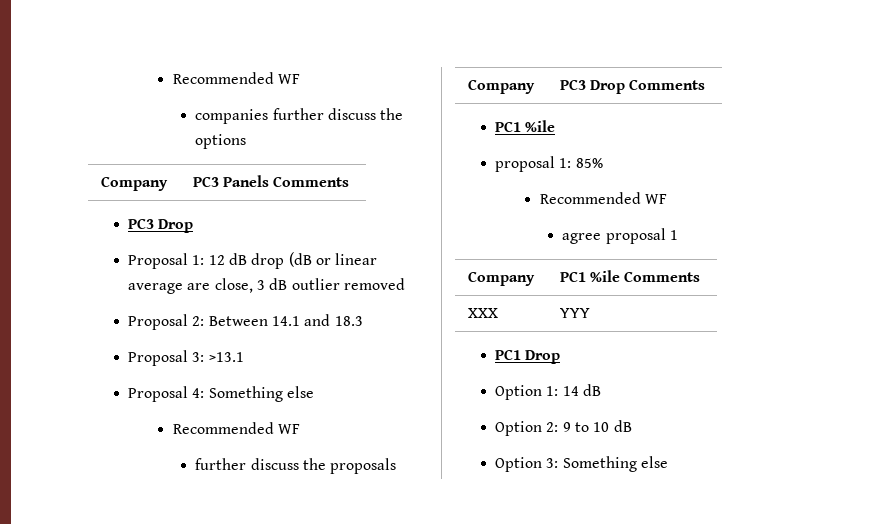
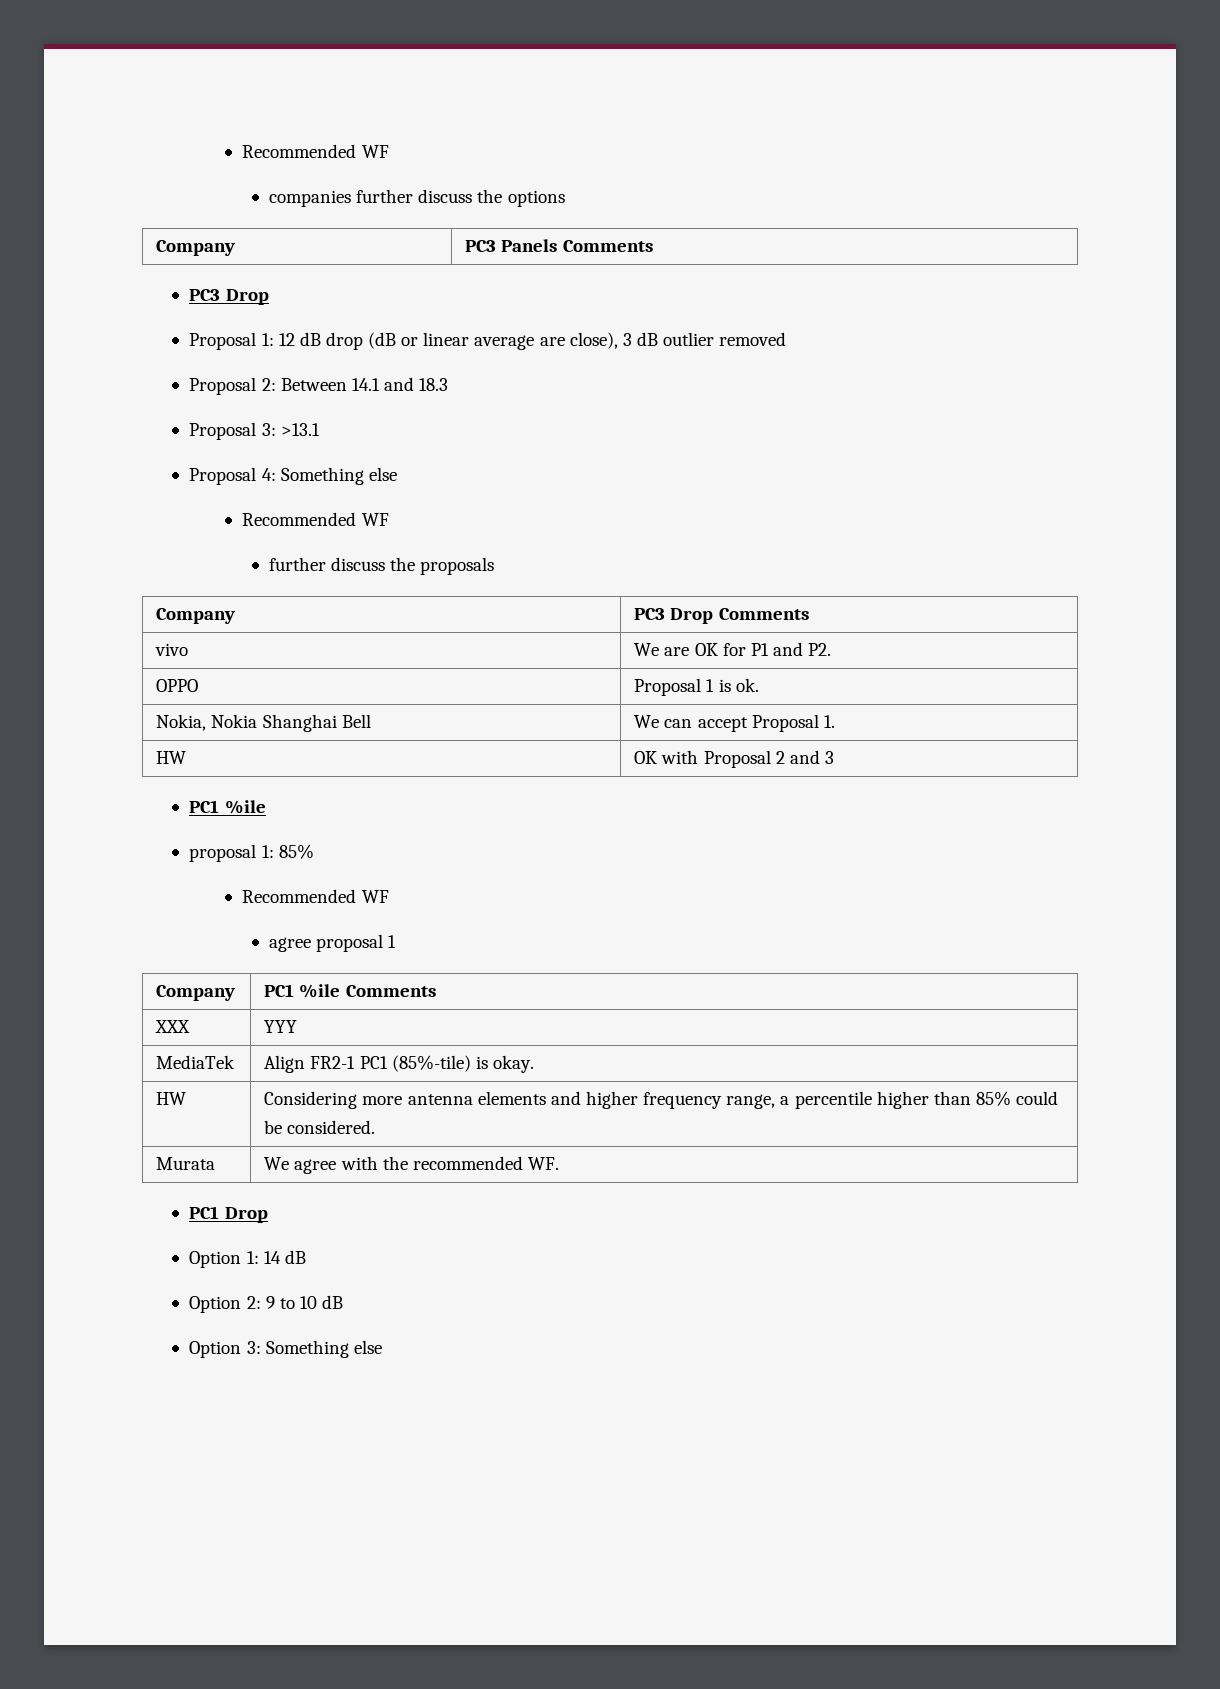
[214,278,253,293] close, -> [569,332,618,349] close),
(706, 84) none -> [155,643,189,656] [634,642,832,656] [156,679,199,692] [634,678,759,696] [156,714,371,732] [634,714,835,732] [156,751,187,764] [634,750,834,768] // vivo | We are OK for P1 and P2. // OPPO | Proposal 1 is ok. // Nokia, Nokia Shanghai Bell | We can accept Proposal 1. // HW | OK with Proposal 2 and 3
(590, 313) none -> [156,1055,236,1069] [264,1055,534,1073] [156,1092,187,1105] [264,1091,1059,1109] [264,1120,376,1134] [156,1157,216,1170] [264,1156,559,1174] // MediaTek | Align FR2-1 PC1 (85%-tile) is okay. // HW | Considering more antenna elements and higher frequency range, a percentile higher than 85% could be considered. // Murata | We agree with the recommended WF.

